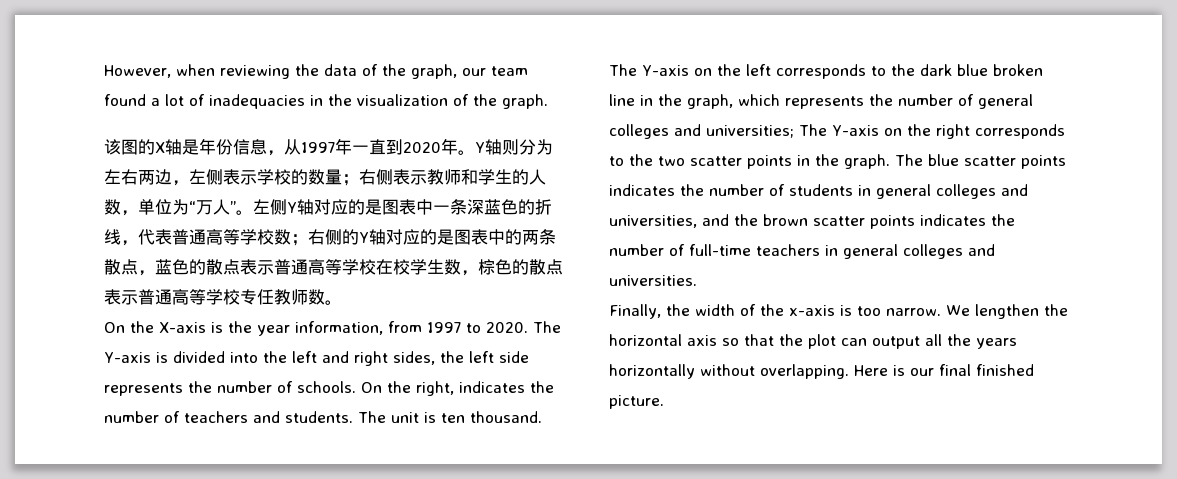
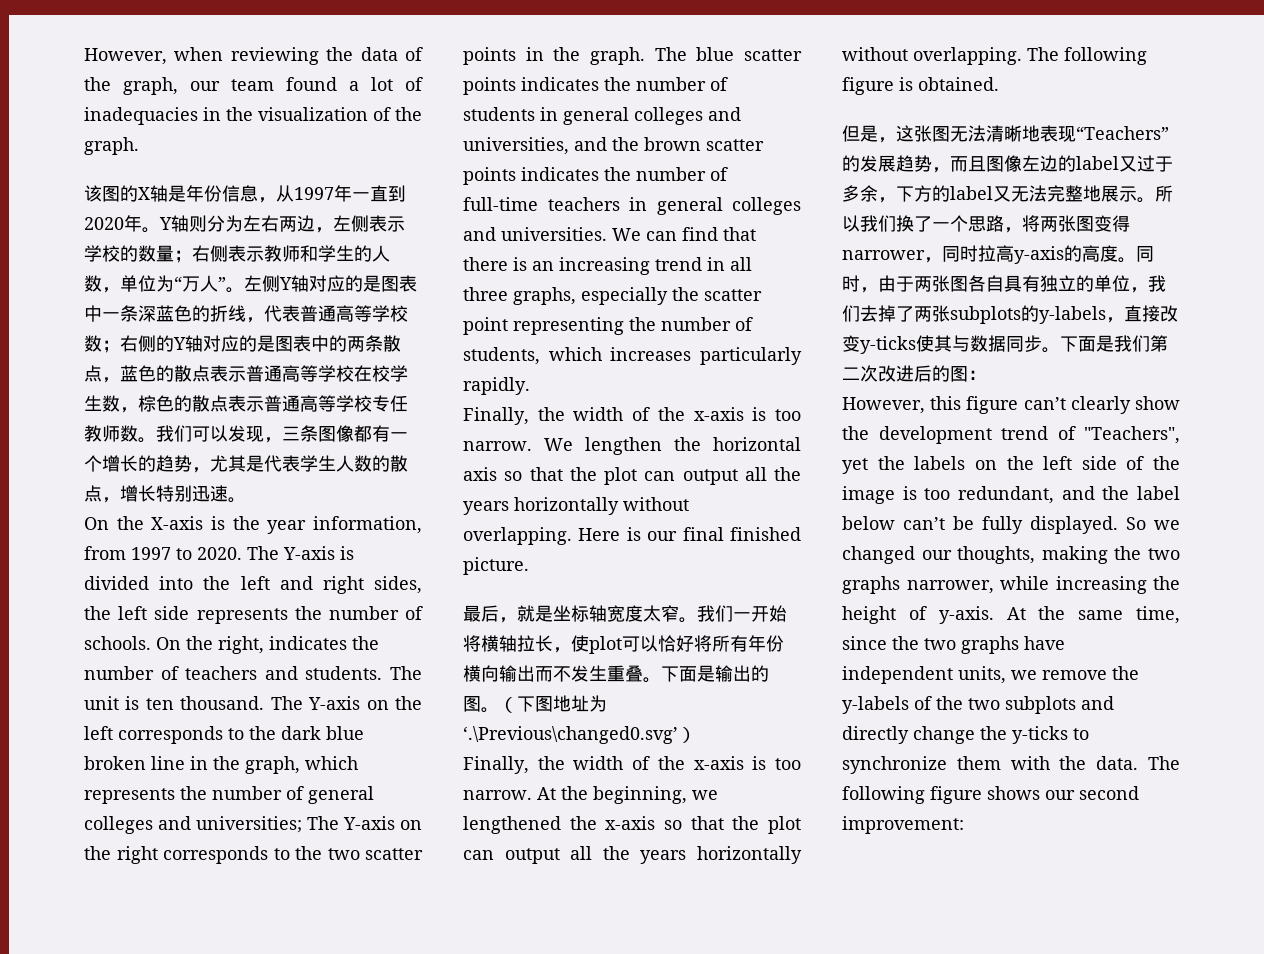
(342, 302) none -> [156,425,408,443] [84,455,408,473] [84,485,246,503] 我们可以发现，三条图像都有一个增长的趋势，尤其是代表学生人数的散点，增长特别迅速。
(697, 280) none -> [612,227,756,241] [463,257,752,275] [463,287,762,305] [463,317,753,335] [463,347,802,365] [463,377,530,395] We can find that there is an increasing trend in all three graphs, especially the scatter point representing the number of students, which increases particularly rapidly.
(664, 402) none -> [463,605,787,623] [463,635,784,654] [463,665,769,683] [463,695,607,713] [463,726,696,744] [463,756,801,774] [463,786,718,804] [463,816,801,834] [463,846,802,864] [842,47,1147,65] [842,77,999,95] [842,125,1169,143] [842,155,1173,173] [842,185,1173,203] [842,215,1130,233] [842,245,1154,264] [842,275,1166,293] [842,305,1178,324] [842,335,1168,354] [842,365,986,382] [842,396,1180,414] [842,426,1180,444] [842,456,1180,474] [842,486,1180,504] [842,516,1180,534] [842,546,1180,564] [842,576,1180,594] [842,606,1180,624] [842,636,1065,654] [842,666,1139,684] [842,696,1114,714] [842,726,1089,744] [842,756,1180,774] [842,786,1139,804] [842,816,964,834] // 最后，就是坐标轴宽度太窄。我们一开始将横轴拉长，使plot可以恰好将所有年份横向输出而不发生重叠。下面是输出的图。（下图地址为‘.\Previous\changed0.svg’） // Finally, the width of the x-axis is too narrow. At the beginning, we lengthened the x-axis so that the plot can output all the years horizontally without overlapping. The following figure is obtained. // 但是，这张图无法清晰地表现“Teachers”的发展趋势，而且图像左边的label又过于多余，下方的label又无法完整地展示。所以我们换了一个思路，将两张图变得narrower，同时拉高y-axis的高度。同时，由于两张图各自具有独立的单位，我们去掉了两张subplots的y-labels，直接改变y-ticks使其与数据同步。下面是我们第二次改进后的图： // However, this figure can’t clearly show the development trend of "Teachers", yet the labels on the left side of the image is too redundant, and the label below can’t be fully displayed. So we changed our thoughts, making the two graphs narrower, while increasing the height of y-axis. At the same time, since the two graphs have independent units, we remove the y-labels of the two subplots and directly change the y-ticks to synchronize them with the data. The following figure shows our second improvement:

